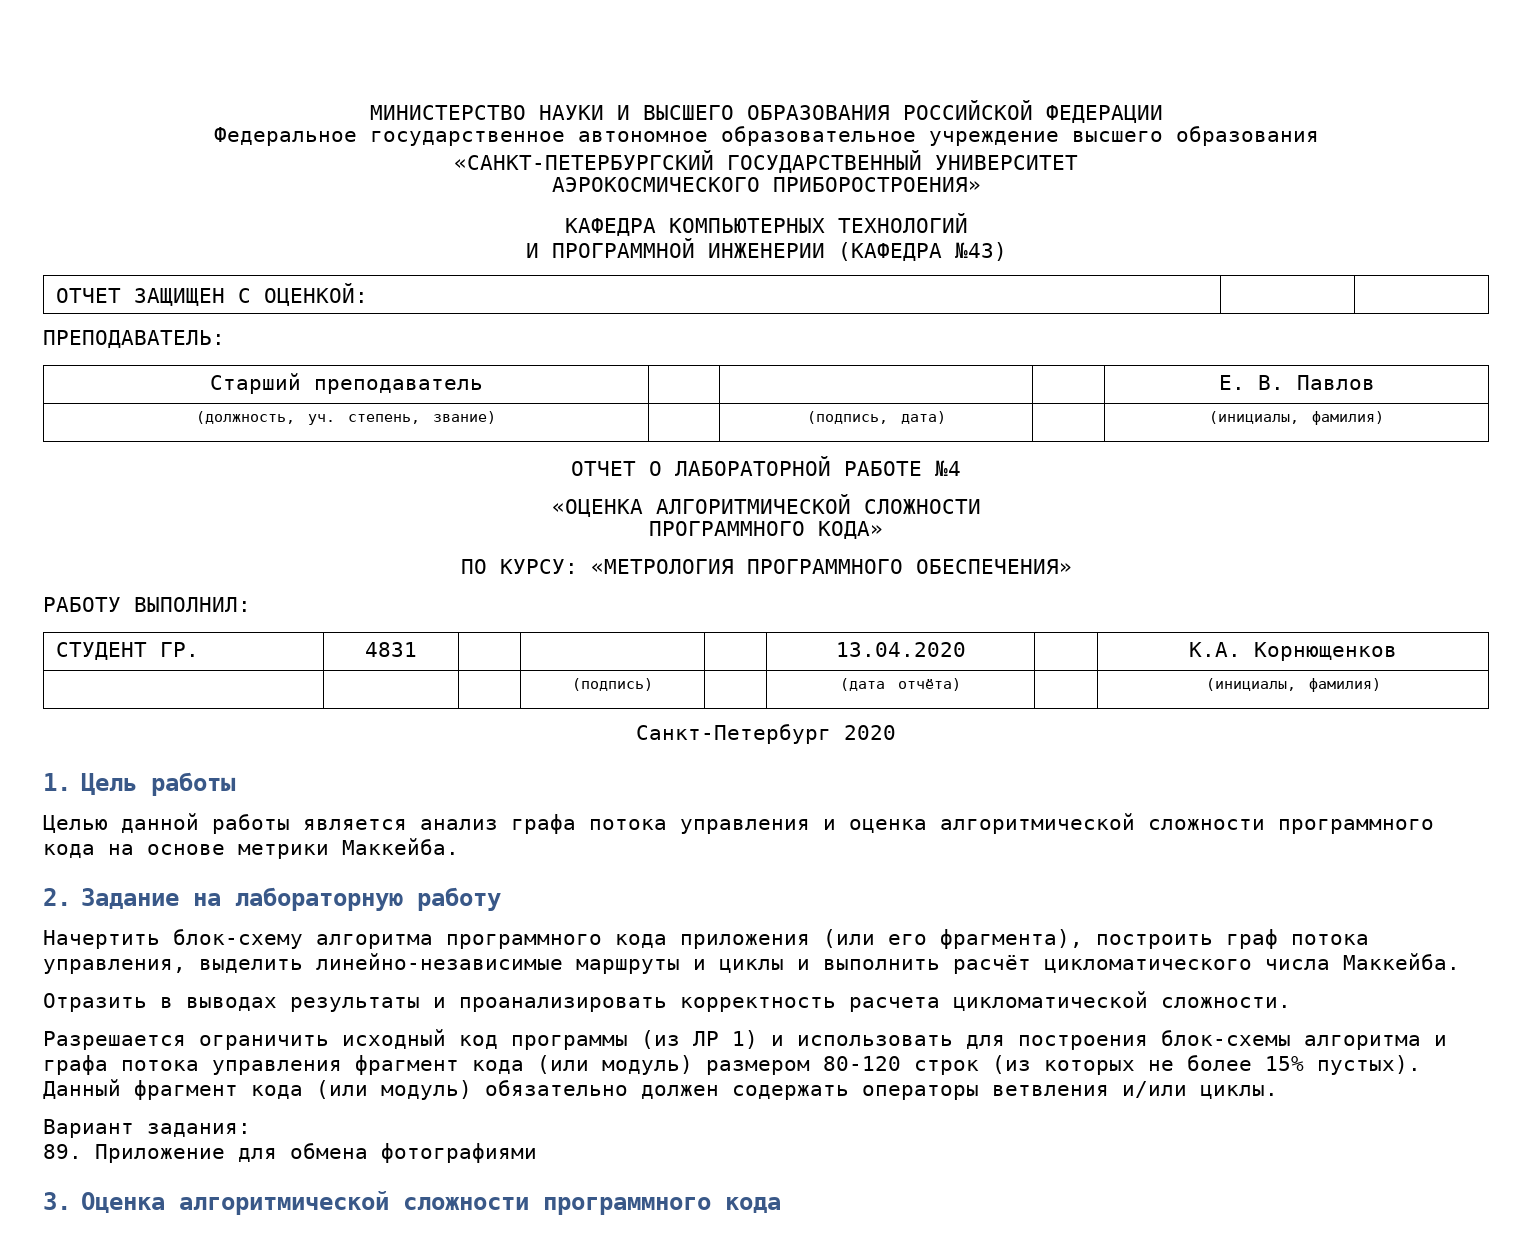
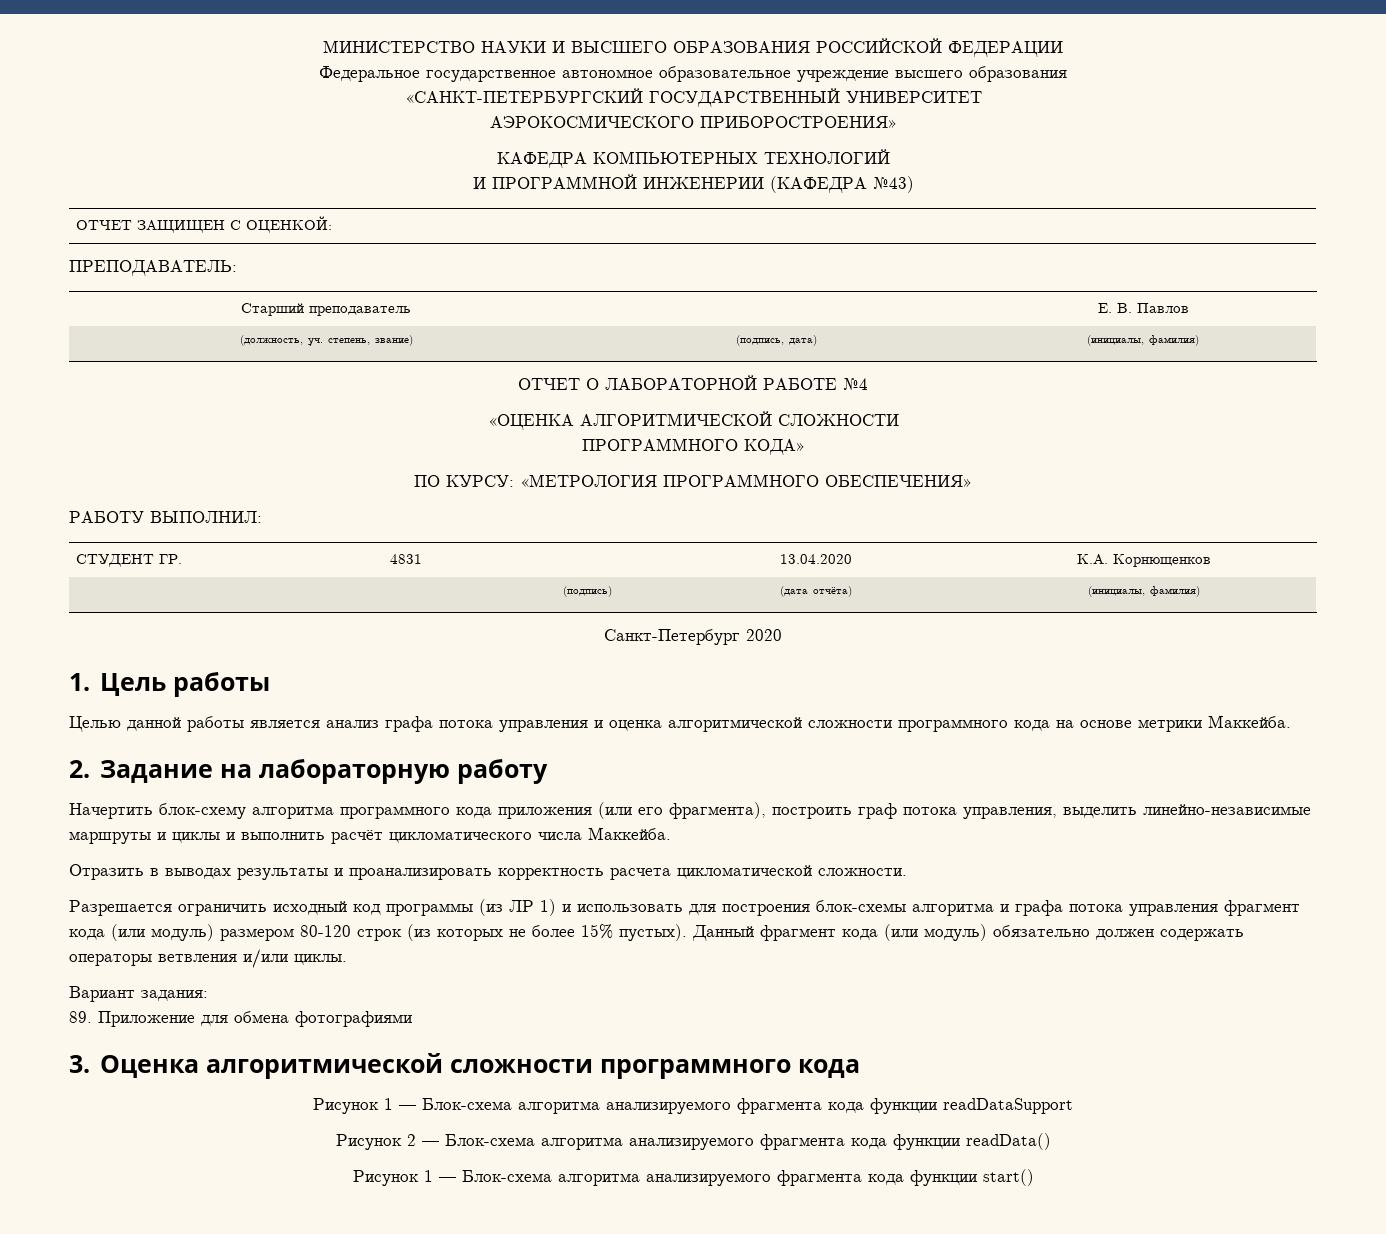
(782, 1205) none -> [313,1098,1073,1114] [335,1133,1051,1150] [352,1169,1034,1186] // Рисунок 1 — Блок-схема алгоритма анализируемого фрагмента кода функции readDataSupport // Рисунок 2 — Блок-схема алгоритма анализируемого фрагмента кода функции readData() // Рисунок 1 — Блок-схема алгоритма анализируемого фрагмента кода функции start()

